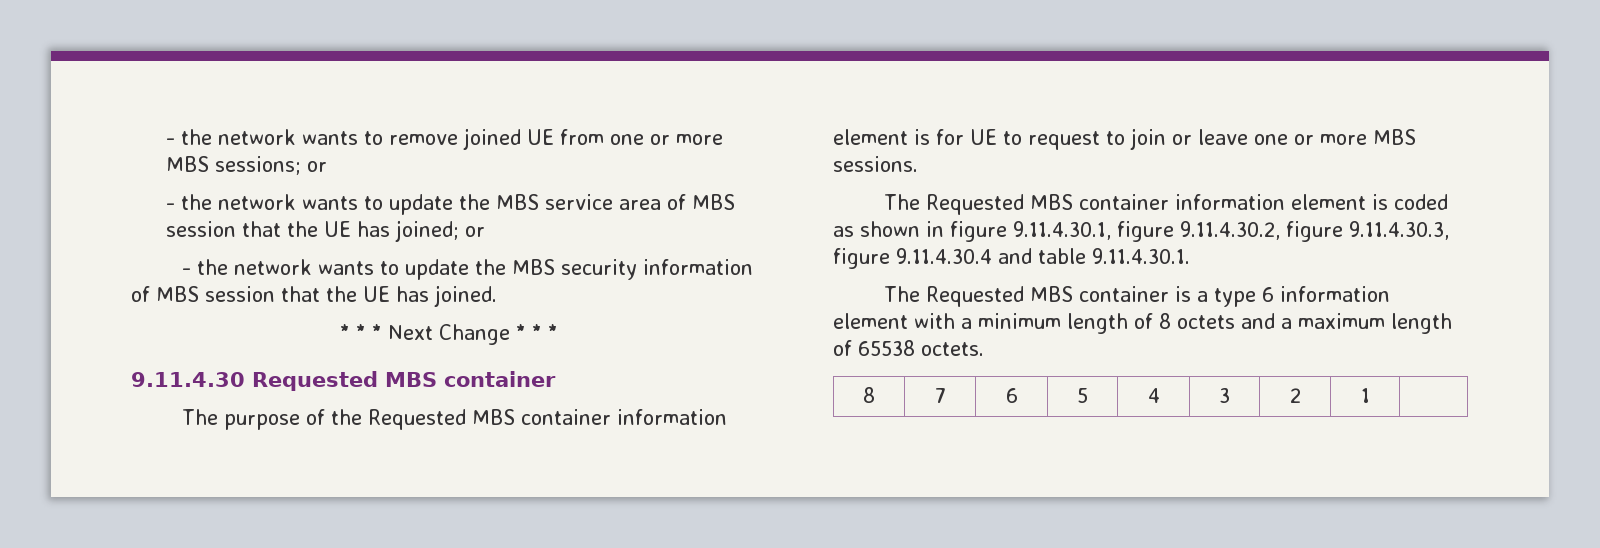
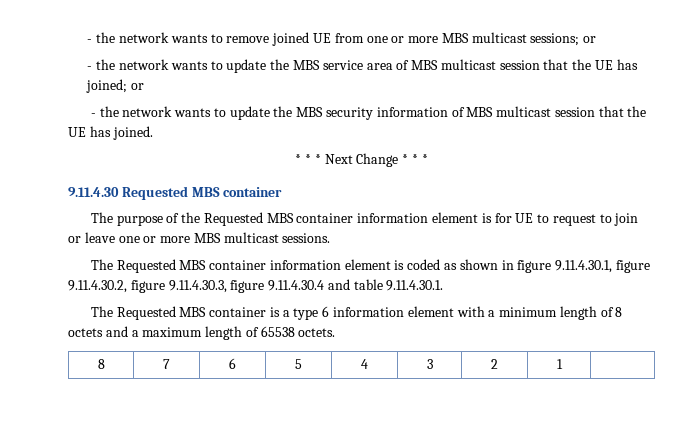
(209, 164) none -> [471,32,527,43] multicast
(735, 202) none -> [440,59,496,70] multicast
(199, 294) none -> [496,106,552,117] multicast
(1416, 137) none -> [223,232,279,243] multicast

